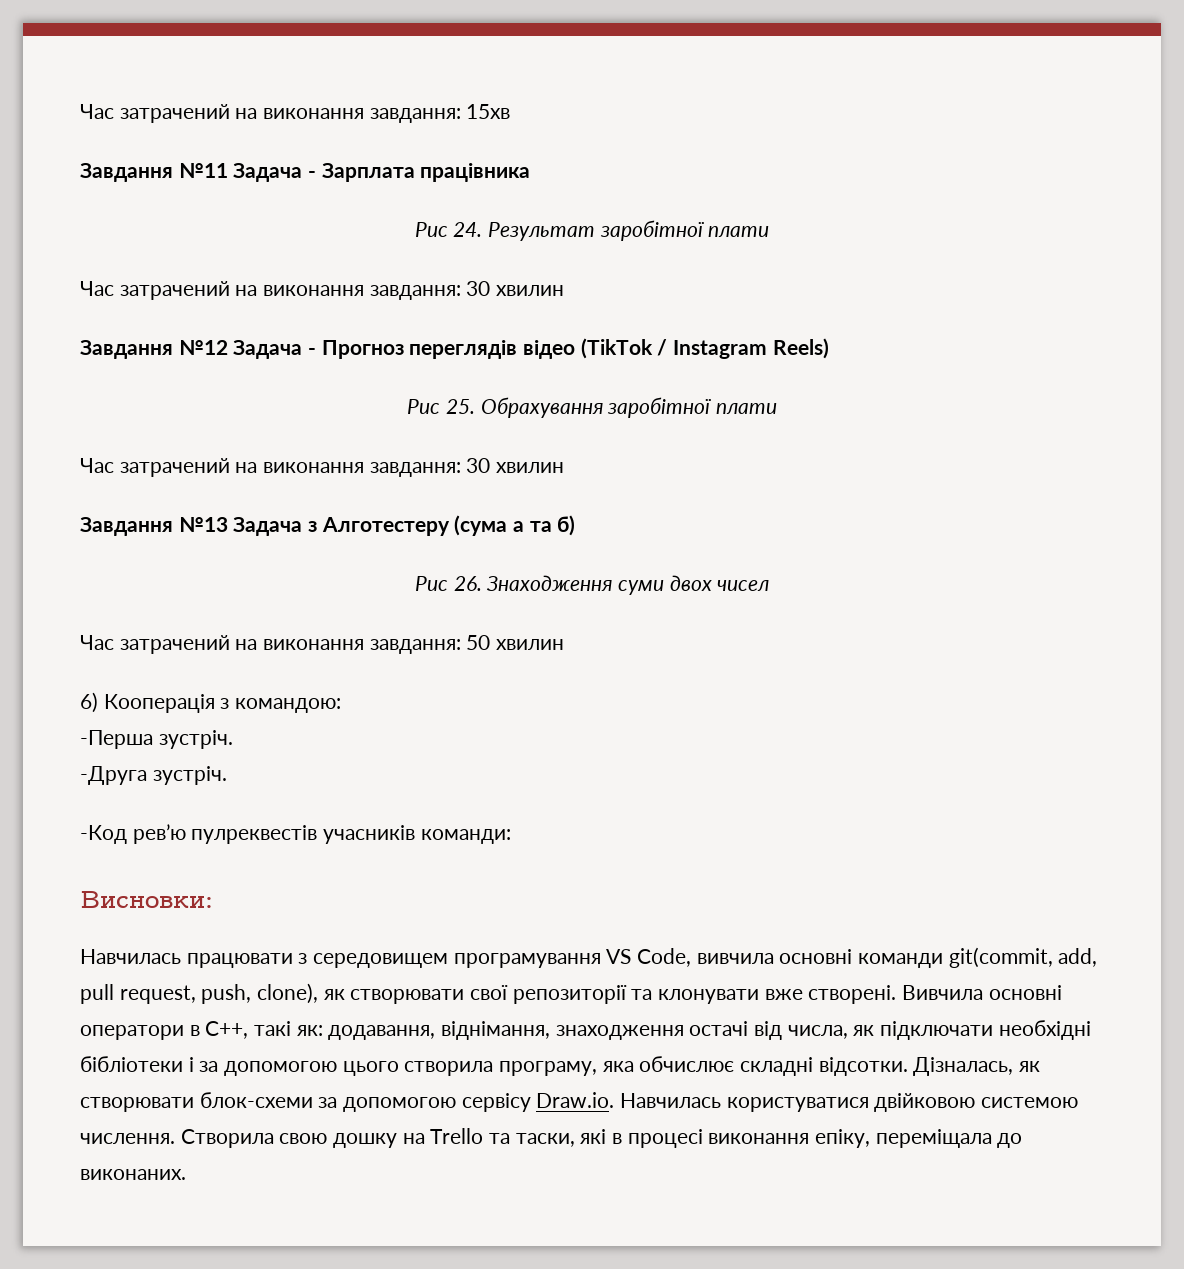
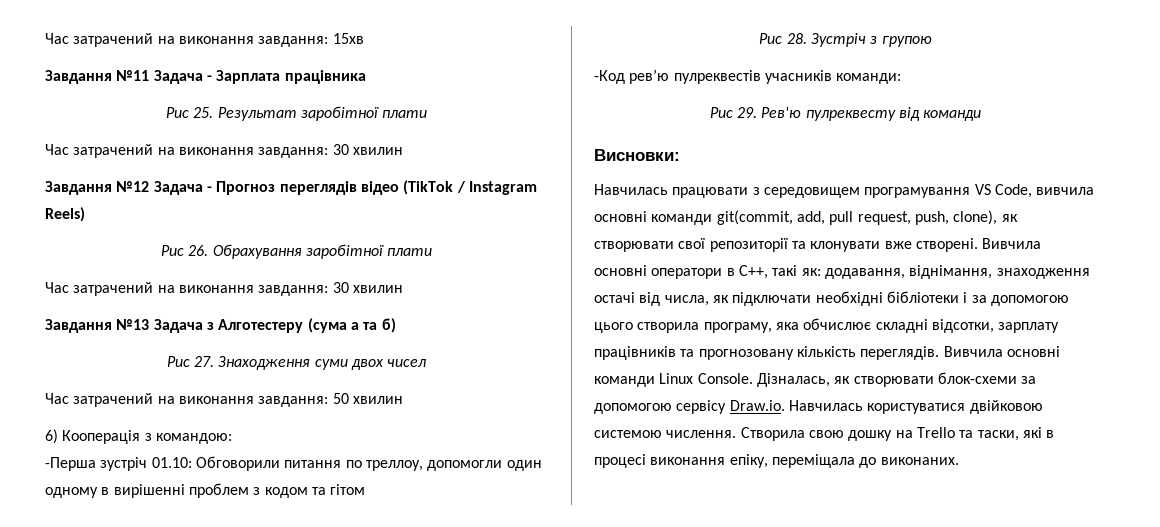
[453,222,483,237] 24. -> [193,107,214,118] 25.
[445,399,475,414] 25. -> [188,245,209,256] 26.
[453,576,482,591] 26. -> [194,356,215,367] 27.
[158,730,233,749] [80,766,227,785] зустріч. // -Друга зустріч. -> [100,456,542,471] [45,483,366,498] [759,33,932,47] зустріч 01.10: Обговорили питання по треллоу, допомогли один одному в вирішенні проблем з кодом та гітом // Рис 28. Зустріч з групою
(511, 836) none -> [709,107,982,121] // Рис 29. Рев'ю пулреквесту від команди
[818,1057,908,1076] відсотки. -> [931,319,1060,333] [594,346,1060,360] [594,373,753,387] відсотки, зарплату працівників та прогнозовану кількість переглядів. Вивчила основні команди Linux Console.

